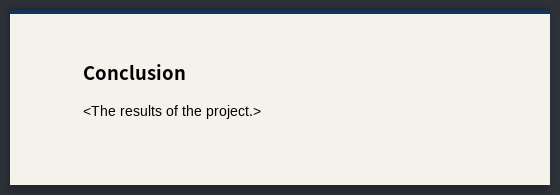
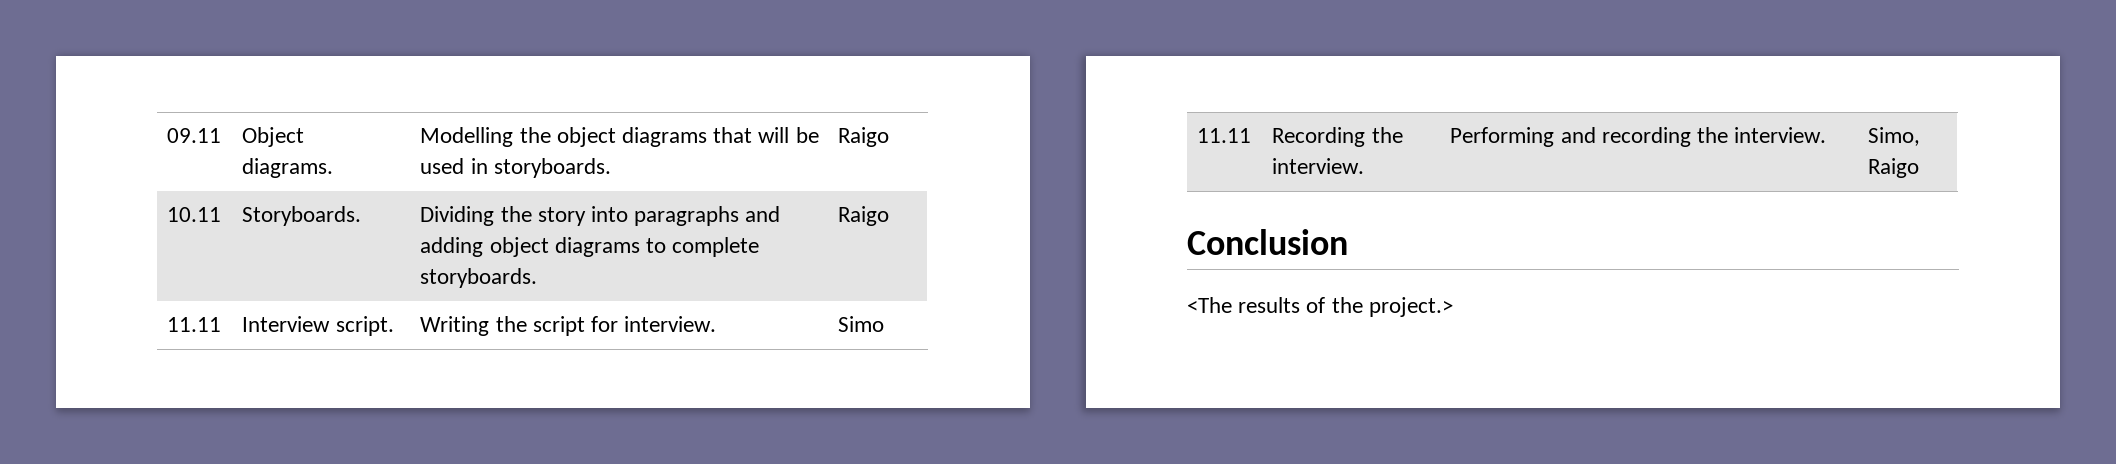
(83, 72) none -> [167,128,222,143] [242,127,305,147] [242,158,334,178] [420,127,819,147] [420,158,611,178] [838,127,890,147] [167,207,222,222] [242,206,362,226] [420,206,781,226] [420,237,760,257] [420,268,538,288] [838,206,890,226] [167,317,222,332] [242,316,394,336] [420,316,717,336] [838,316,885,332] [1197,128,1252,143] [1272,127,1403,147] [1272,158,1365,174] [1450,127,1827,147] [1868,127,1921,146] [1868,158,1920,178] 09.11 | Object diagrams. | Modelling the object diagrams that will be used in storyboards. | Raigo // 10.11 | Storyboards. | Dividing the story into paragraphs and adding object diagrams to complete storyboards. | Raigo // 11.11 | Interview script. | Writing the script for interview. | Simo // 11.11 | Recording the interview. | Performing and recording the interview. | Simo, Raigo //

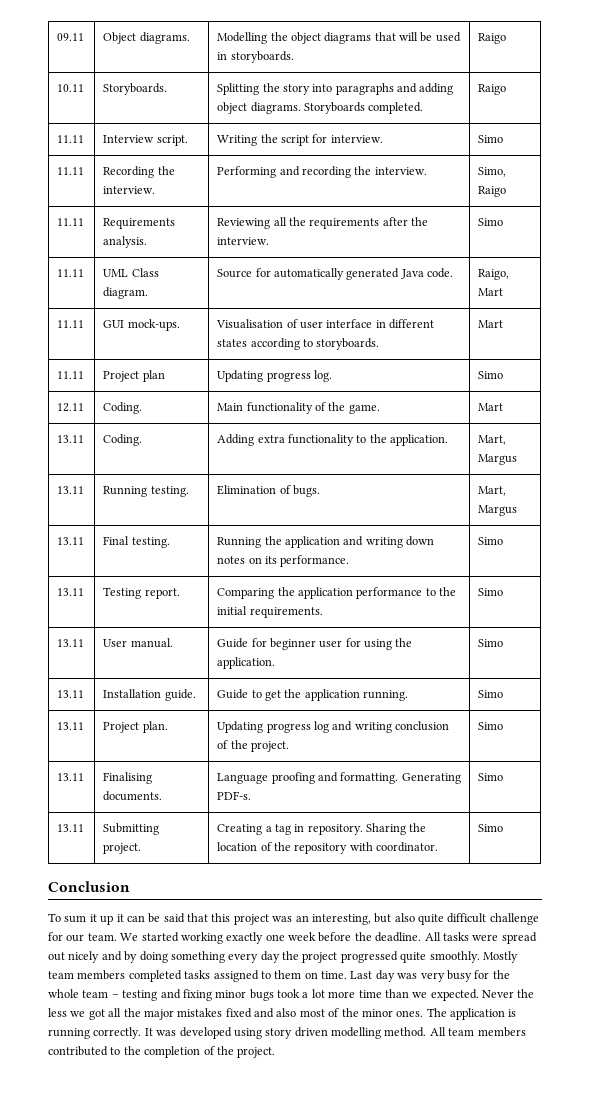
[420,206,495,226] Dividing -> [217,83,260,95] Splitting
[554,237,760,257] [420,268,538,288] diagrams to complete storyboards. -> [250,102,424,114] diagrams. Storyboards completed.
[1187,229,1348,255] [1187,297,1453,317] // Conclusion // <The results of the project.> -> [57,218,85,226] [103,218,176,229] [103,236,148,248] [217,217,429,229] [217,237,270,245] [478,218,504,226] [57,269,85,277] [103,268,159,277] [103,287,149,299] [217,268,454,280] [478,269,510,280] [478,288,504,296] [57,320,85,328] [103,319,180,331] [216,319,435,329] [217,338,380,350] [478,320,504,328] [57,371,85,379] [103,370,165,382] [217,370,332,382] [478,371,504,379] [57,403,85,412] [103,402,143,414] [217,402,380,414] [478,403,504,411] [57,435,85,443] [103,434,143,446] [217,434,449,446] [478,435,507,445] [478,454,518,465] [57,486,85,494] [103,486,189,497] [217,485,320,497] [478,486,507,496] [478,505,518,516] [57,537,85,545] [103,536,170,548] [217,536,435,548] [217,555,350,567] [478,537,504,545] [57,588,85,596] [103,587,180,599] [217,587,457,599] [217,606,323,618] [478,588,504,596] [57,639,85,647] [103,638,173,648] [217,638,413,650] [217,657,276,669] [478,639,504,647] [57,690,85,698] [103,689,196,701] [217,689,409,701] [478,690,504,698] [57,722,85,730] [103,721,168,733] [217,721,450,733] [217,740,289,752] [478,722,504,730] [57,773,85,781] [103,772,153,784] [103,791,163,801] [217,772,461,784] [217,791,252,800] [478,773,504,781] [57,824,85,832] [103,823,160,835] [103,843,142,854] [217,823,427,835] [217,842,439,854] [478,824,504,832] [48,881,130,892] [48,913,539,925] [48,932,537,944] [48,951,518,963] [48,970,510,982] [48,989,535,1001] [48,1008,517,1020] [48,1027,526,1039] [48,1046,276,1058] // 11.11 | Requirements analysis. | Reviewing all the requirements after the interview. | Simo // 11.11 | UML Class diagram. | Source for automatically generated Java code. | Raigo, Mart // 11.11 | GUI mock-ups. | Visualisation of user interface in different states according to storyboards. | Mart // 11.11 | Project plan | Updating progress log. | Simo // 12.11 | Coding. | Main functionality of the game. | Mart // 13.11 | Coding. | Adding extra functionality to the application. | Mart, Margus // 13.11 | Running testing. | Elimination of bugs. | Mart, Margus // 13.11 | Final testing. | Running the application and writing down notes on its performance. | Simo // 13.11 | Testing report. | Comparing the application performance to the initial requirements. | Simo // 13.11 | User manual. | Guide for beginner user for using the application. | Simo // 13.11 | Installation guide. | Guide to get the application running. | Simo // 13.11 | Project plan. | Updating progress log and writing conclusion of the project. | Simo // 13.11 | Finalising documents. | Language proofing and formatting. Generating PDF-s. | Simo // 13.11 | Submitting project. | Creating a tag in repository. Sharing the location of the repository with coordinator. | Simo // Conclusion // To sum it up it can be said that this project was an interesting, but also quite difficult challenge for our team. We started working exactly one week before the deadline. All tasks were spread out nicely and by doing something every day the project progressed quite smoothly. Mostly team members completed tasks assigned to them on time. Last day was very busy for the whole team – testing and fixing minor bugs took a lot more time than we expected. Never the less we got all the major mistakes fixed and also most of the minor ones. The application is running correctly. It was developed using story driven modelling method. All team members contributed to the completion of the project.

